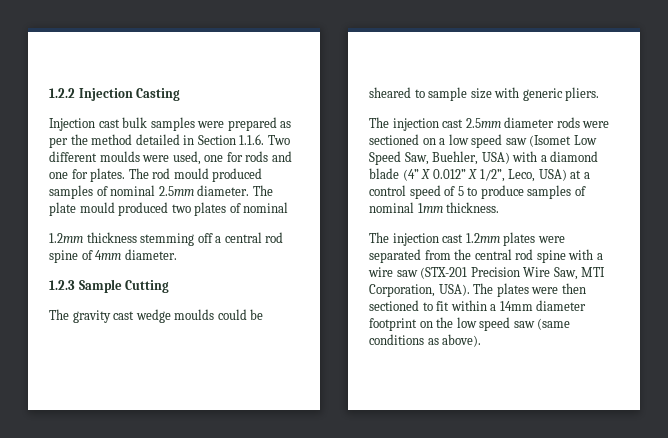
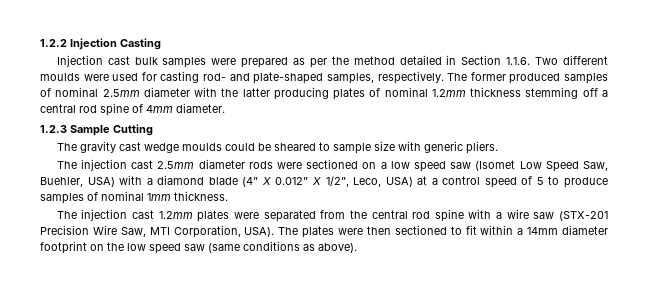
[172,151,292,165] [49,168,209,182] used, one for rods and one for plates. The rod mould -> [112,71,506,84] used for casting rod- and plate-shaped samples, respectively. The former
[197,185,273,196] [49,202,191,216] diameter. The plate mould produced two -> [143,87,329,100] diameter with the latter producing
(289, 207) // -> (428, 92) none

